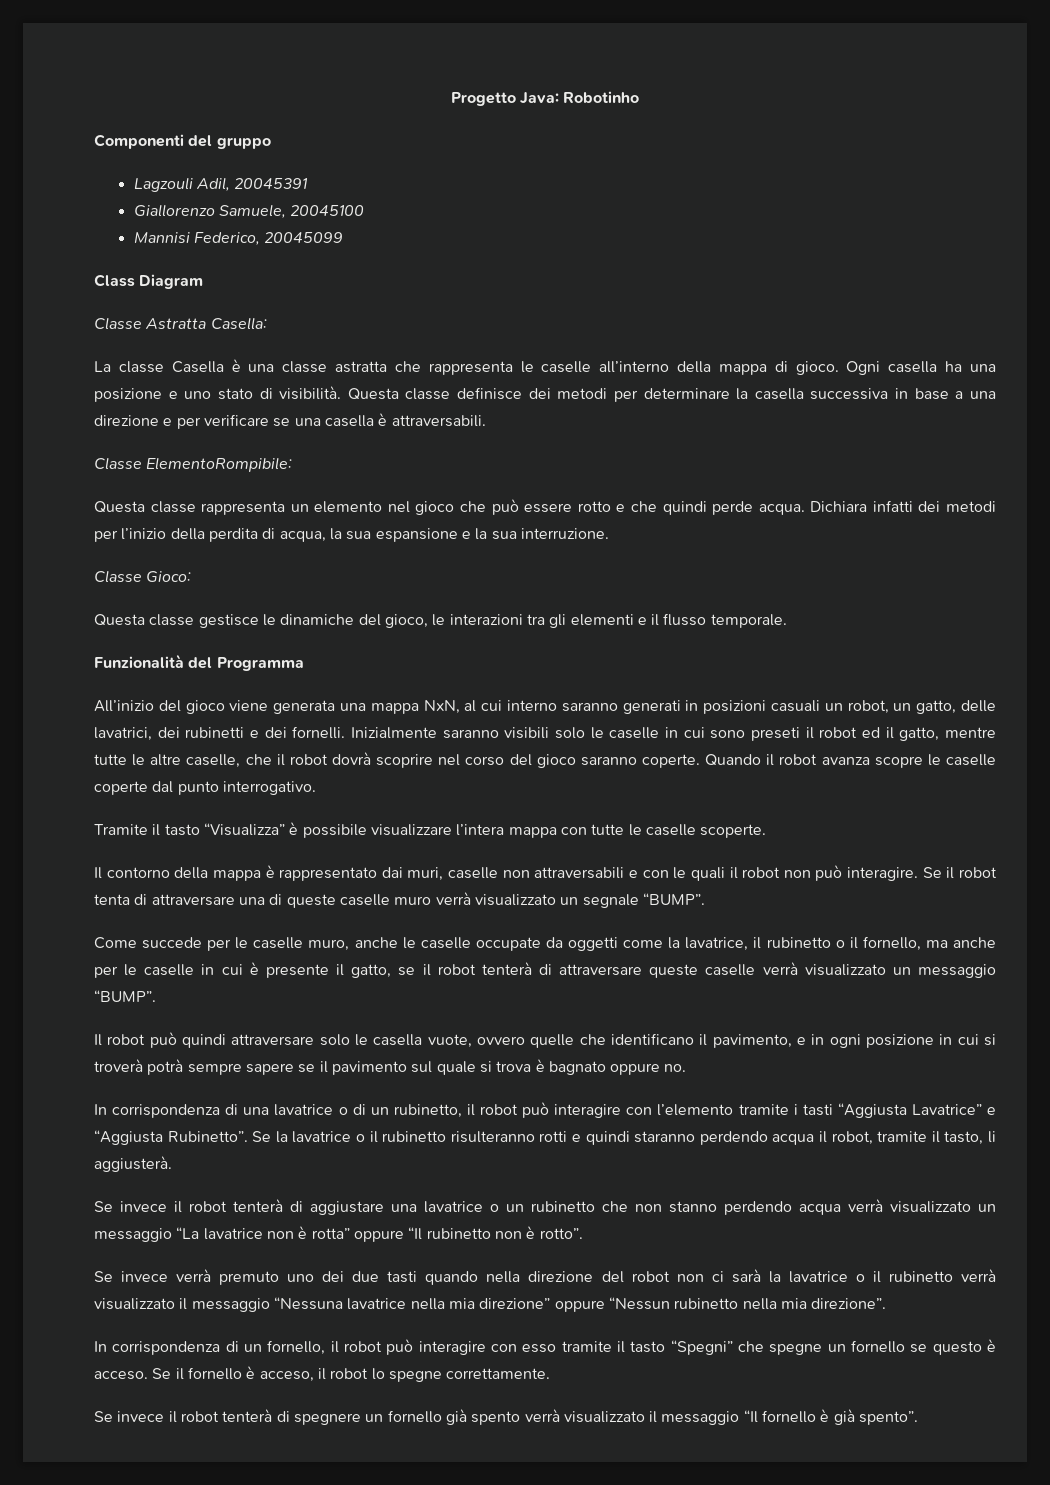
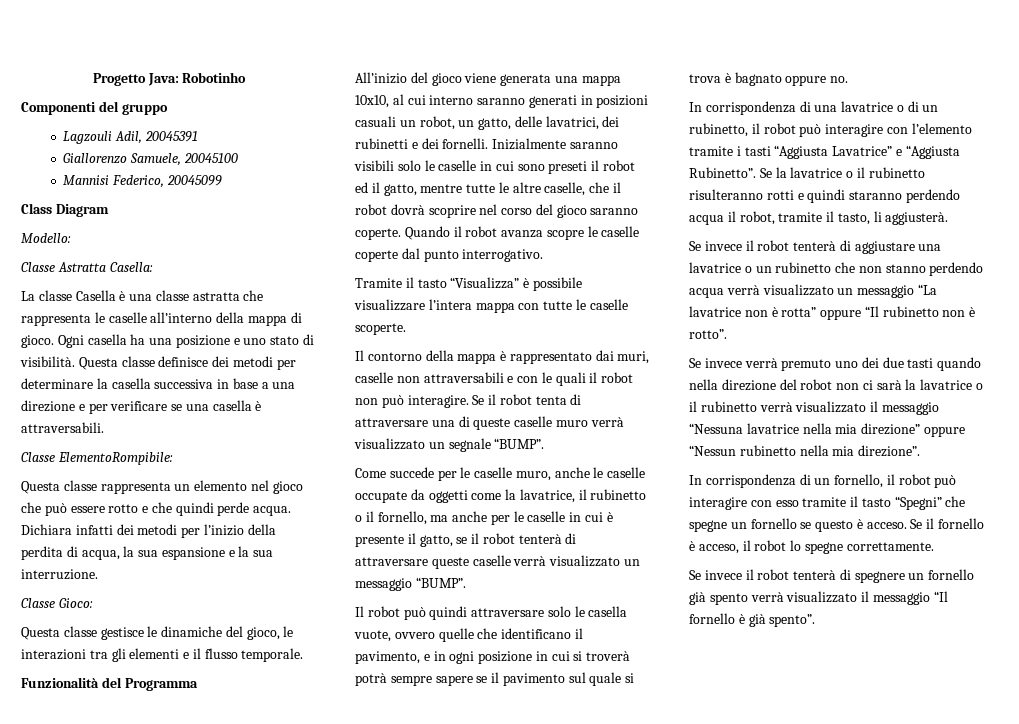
(204, 281) none -> [21,233,71,243] // Modello:
[423,700,460,714] NxN, -> [355,95,389,108] 10x10,

